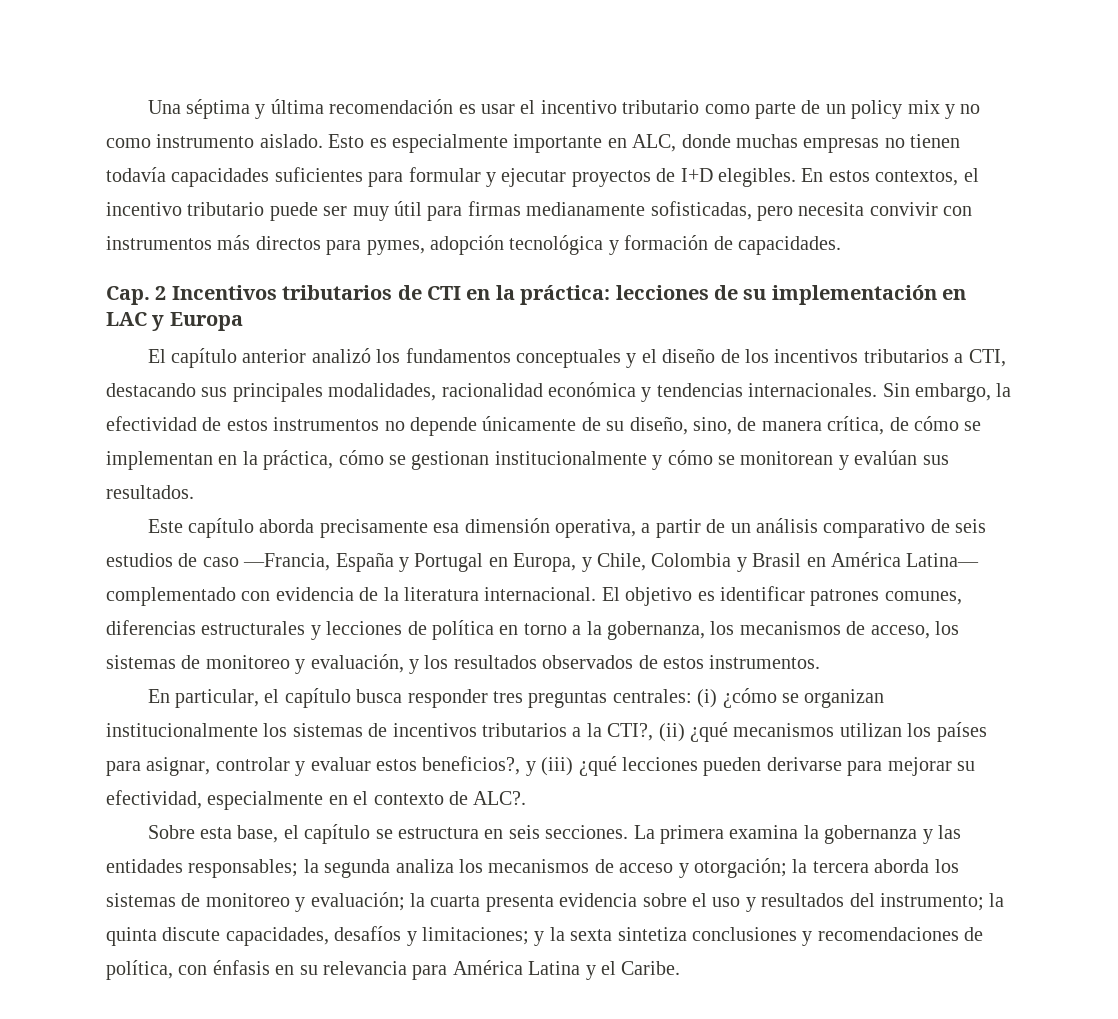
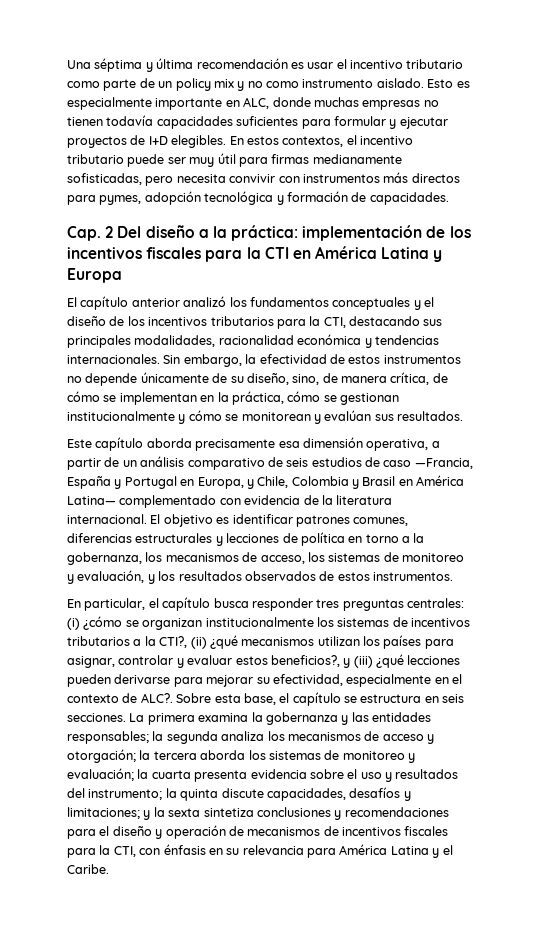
[171,285,967,305] [106,312,147,326] Incentivos tributarios de CTI en la práctica: lecciones de su implementación en LAC -> [117,225,471,241] [67,246,430,262] Del diseño a la práctica: implementación de los incentivos fiscales para la CTI en América Latina
[954,353,964,363] a -> [276,316,321,329] para la
(527, 798) // -> (173, 698) none
[964,927,984,941] [106,960,173,980] de política, -> [67,825,449,839] [67,845,136,858] para el diseño y operación de mecanismos de incentivos fiscales para la CTI,

